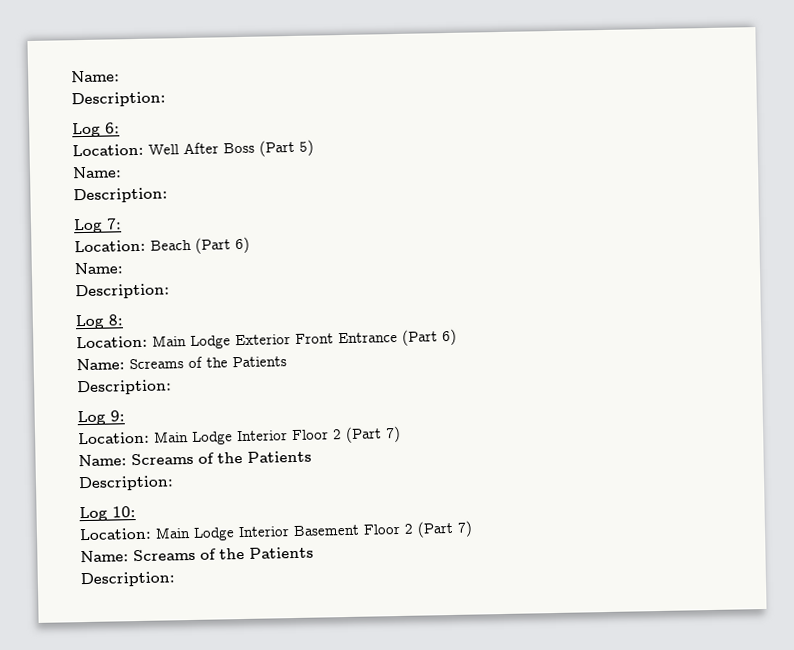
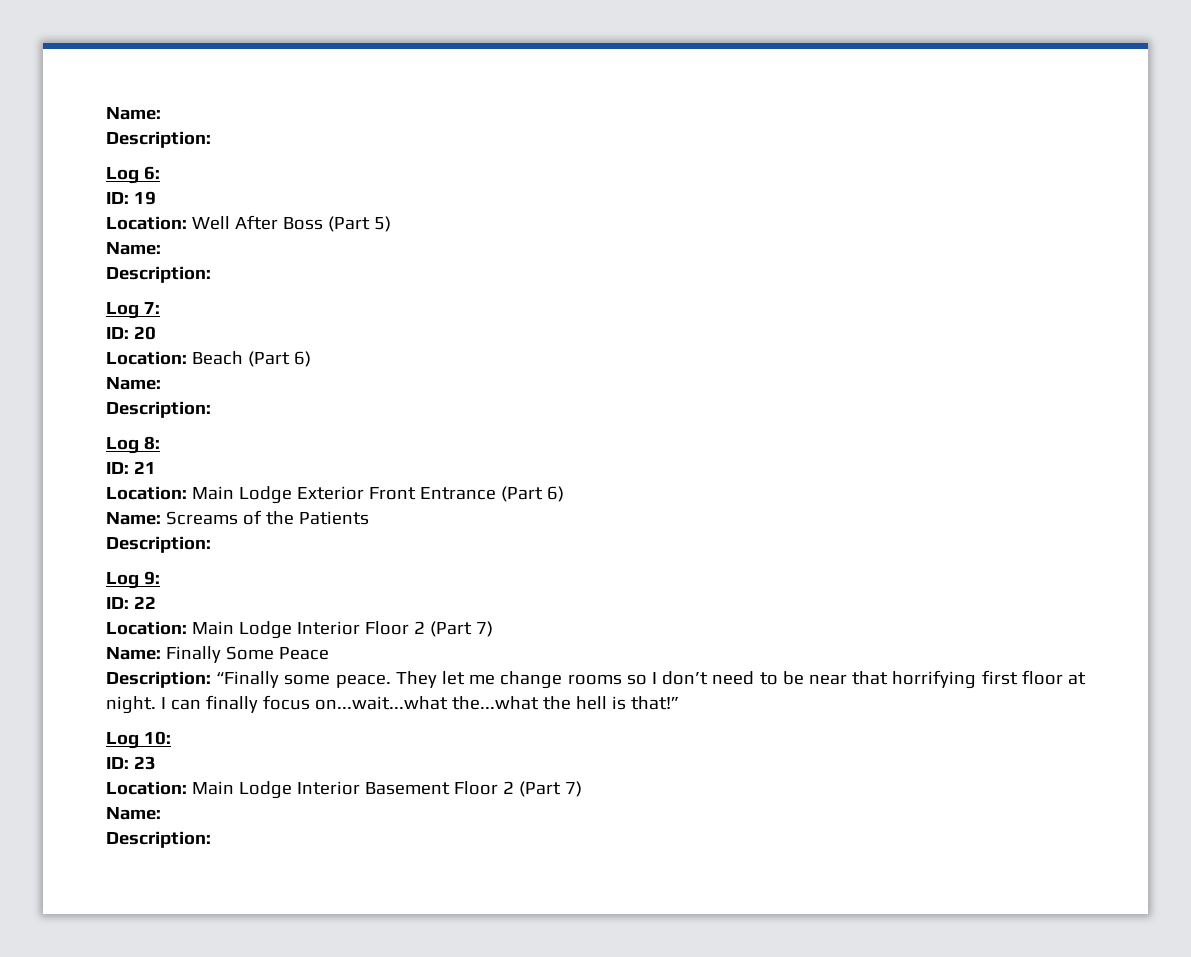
(120, 128) none -> [106,191,156,205] // ID: 19
(122, 224) none -> [106,326,156,340] // ID: 20
(123, 320) none -> [106,461,156,474] // ID: 21
(125, 416) none -> [106,596,156,609] // ID: 22
[131,450,312,466] [78,475,174,492] Screams of the Patients // Description: -> [165,646,329,663] [106,670,1087,689] [106,695,679,714] Finally Some Peace // Description: “Finally some peace. They let me change rooms so I don’t need to be near that horrifying first floor at night. I can finally focus on...wait...what the...what the hell is that!”
(136, 512) none -> [106,756,156,770] // ID: 23
[133,546,314,562] Screams of the Patients -> (161, 813) none

